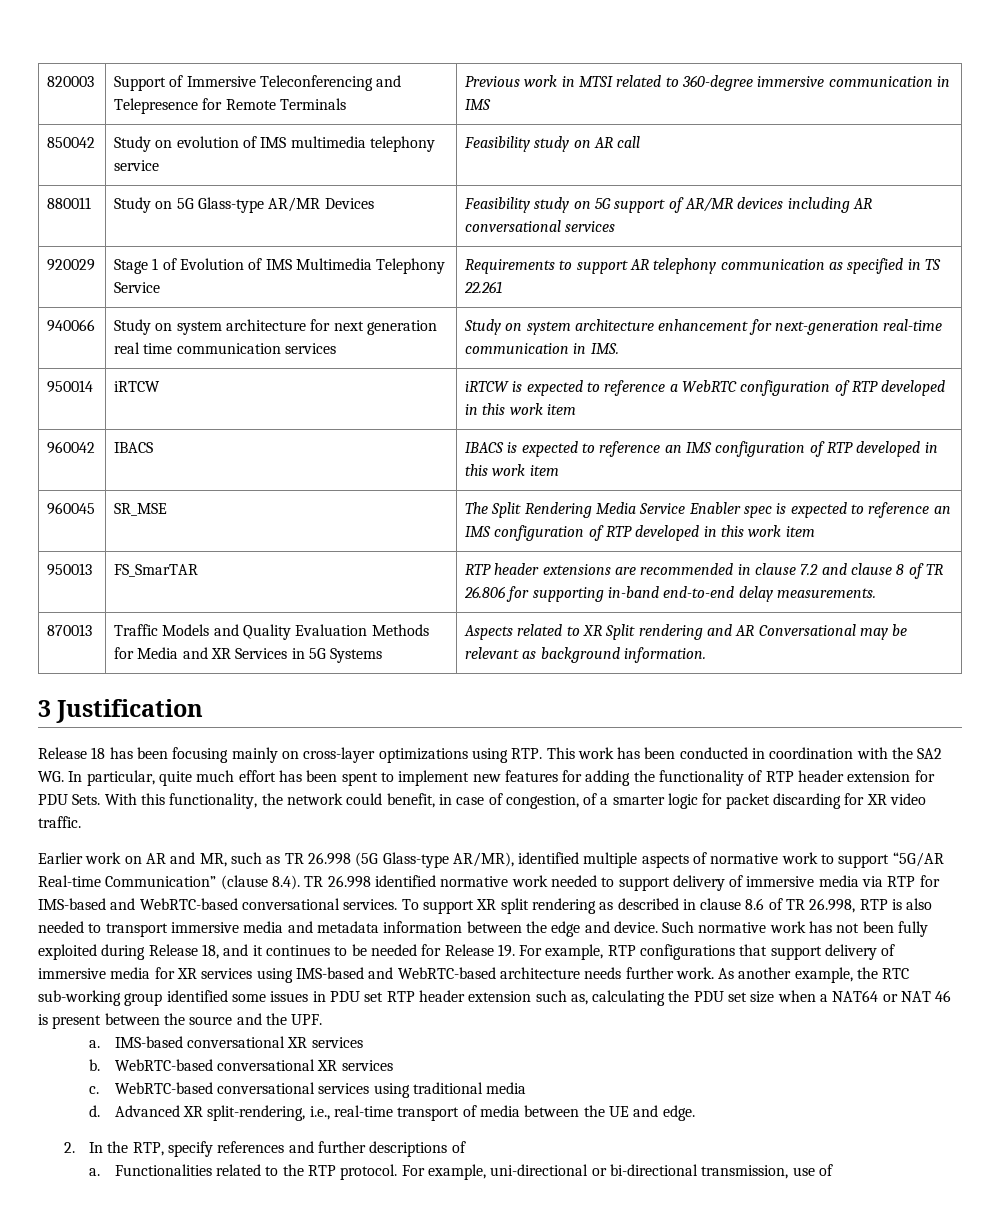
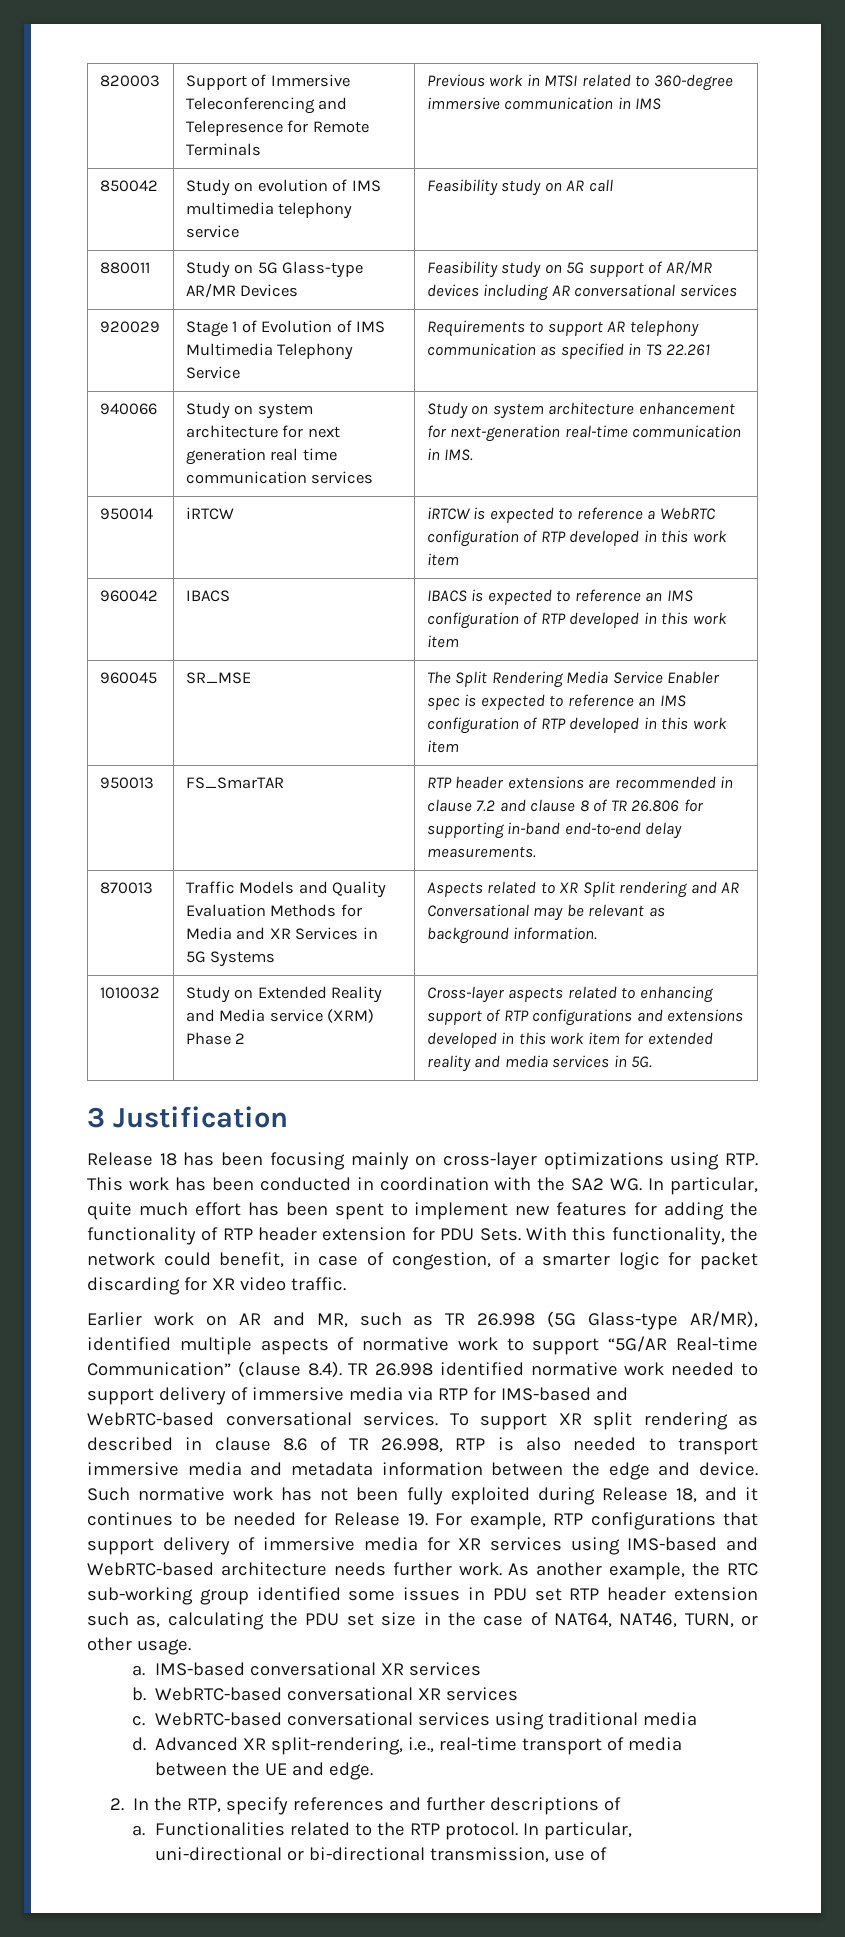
(707, 655) none -> [99,987,160,999] [185,986,383,1003] [185,1009,375,1023] [185,1032,246,1045] [426,986,713,1003] [426,1009,744,1026] [426,1032,713,1048] [426,1055,653,1072] // 1010032 | Study on Extended Reality and Media service (XRM) Phase 2 | Cross-layer aspects related to enhancing support of RTP configurations and extensions developed in this work item for extended reality and media services in 5G.
[777,990,952,1002] [38,1013,323,1029] when a NAT64 or NAT 46 is present between the source and the UPF. -> [423,1612,759,1628] [87,1637,191,1655] in the case of NAT64, NAT46, TURN, or other usage.
[401,1164,486,1180] For example, -> [522,1822,632,1840] In particular,

